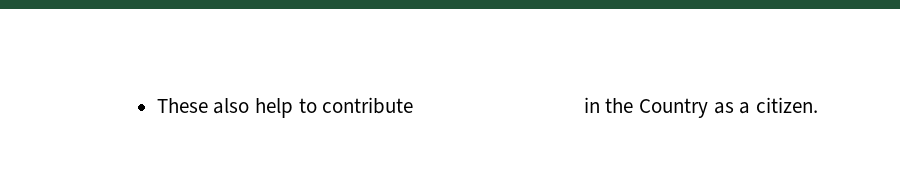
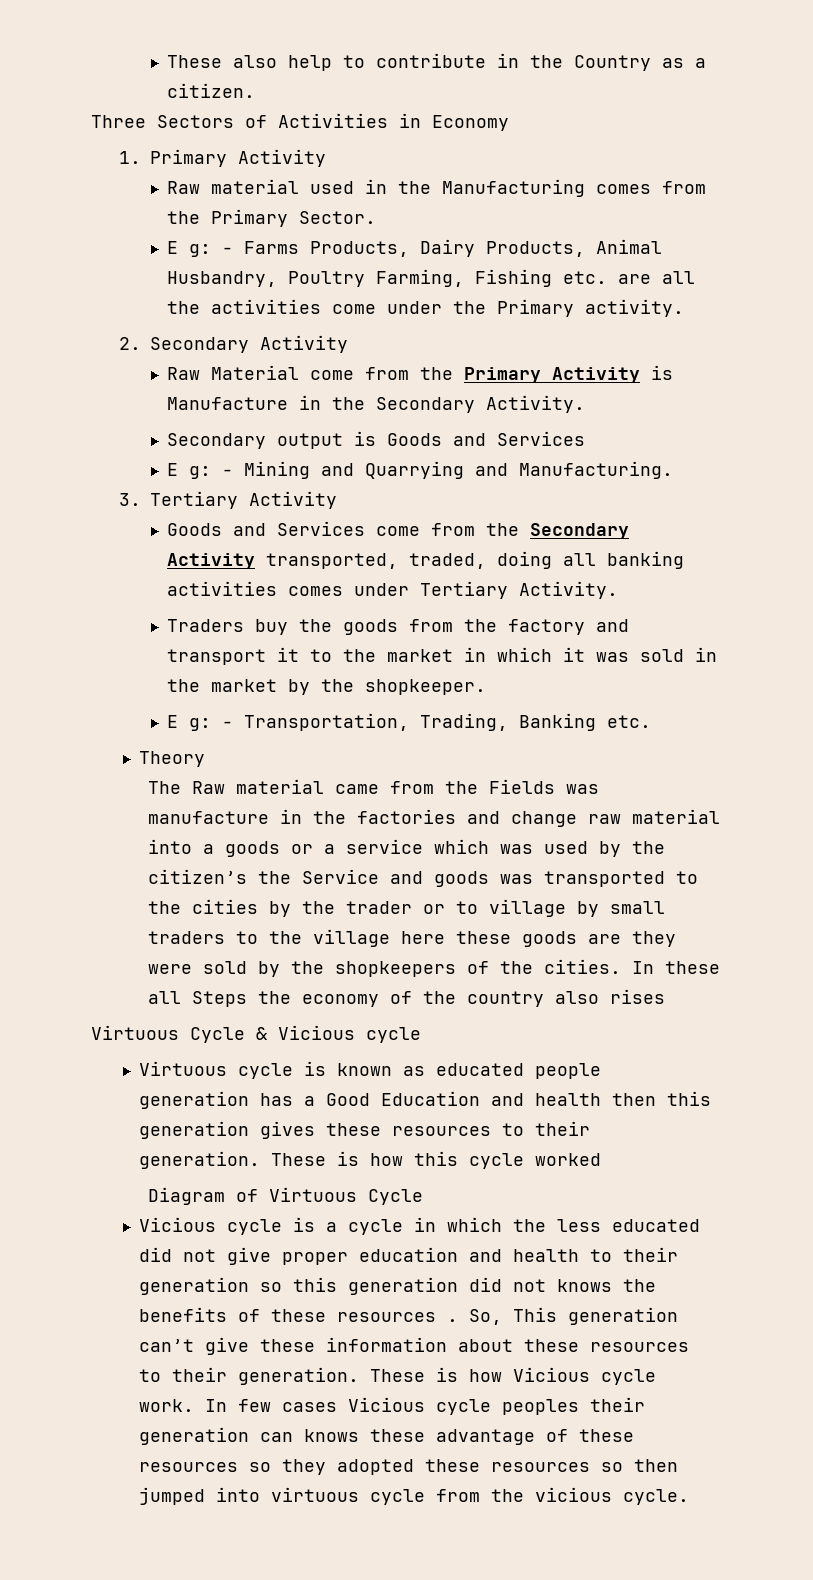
(819, 105) none -> [91,113,509,131] [119,149,327,167] [167,179,707,197] [167,209,377,227] [167,239,663,257] [167,269,696,287] [167,299,685,317] [119,335,349,353] [167,365,674,383] [167,395,586,413] [167,431,586,449] [167,461,674,479] [119,491,338,509] [167,521,630,539] [167,551,685,569] [167,581,619,599] [167,619,630,635] [167,647,718,665] [167,679,487,695] [167,713,652,731] [139,751,206,767] [147,779,599,794] [147,809,720,827] [147,839,665,857] [147,869,698,887] [147,899,665,917] [147,929,676,947] [147,959,720,977] [147,989,665,1007] [91,1025,421,1043] [139,1061,602,1079] [139,1091,712,1109] [139,1121,591,1139] [139,1151,602,1169] [147,1187,423,1205] [139,1217,701,1235] [139,1247,679,1265] [139,1277,657,1295] [139,1307,679,1325] [139,1337,690,1355] [139,1367,657,1385] [139,1397,646,1415] [139,1427,635,1445] [139,1459,679,1475] [139,1487,690,1505] // Three Sectors of Activities in Economy // 1. Primary Activity // Raw material used in the Manufacturing comes from the Primary Sector. // E g: - Farms Products, Dairy Products, Animal Husbandry, Poultry Farming, Fishing etc. are all the activities come under the Primary activity. // 2. Secondary Activity // Raw Material come from the Primary Activity is Manufacture in the Secondary Activity. // Secondary output is Goods and Services // E g: - Mining and Quarrying and Manufacturing. // 3. Tertiary Activity // Goods and Services come from the Secondary Activity transported, traded, doing all banking activities comes under Tertiary Activity. // Traders buy the goods from the factory and transport it to the market in which it was sold in the market by the shopkeeper. // E g: - Transportation, Trading, Banking etc. // Theory // The Raw material came from the Fields was manufacture in the factories and change raw material into a goods or a service which was used by the citizen’s the Service and goods was transported to the cities by the trader or to village by small traders to the village here these goods are they were sold by the shopkeepers of the cities. In these all Steps the economy of the country also rises // Virtuous Cycle & Vicious cycle // Virtuous cycle is known as educated people generation has a Good Education and health then this generation gives these resources to their generation. These is how this cycle worked // Diagram of Virtuous Cycle // Vicious cycle is a cycle in which the less educated did not give proper education and health to their generation so this generation did not knows the benefits of these resources . So, This generation can’t give these information about these resources to their generation. These is how Vicious cycle work. In few cases Vicious cycle peoples their generation can knows these advantage of these resources so they adopted these resources so then jumped into virtuous cycle from the vicious cycle.

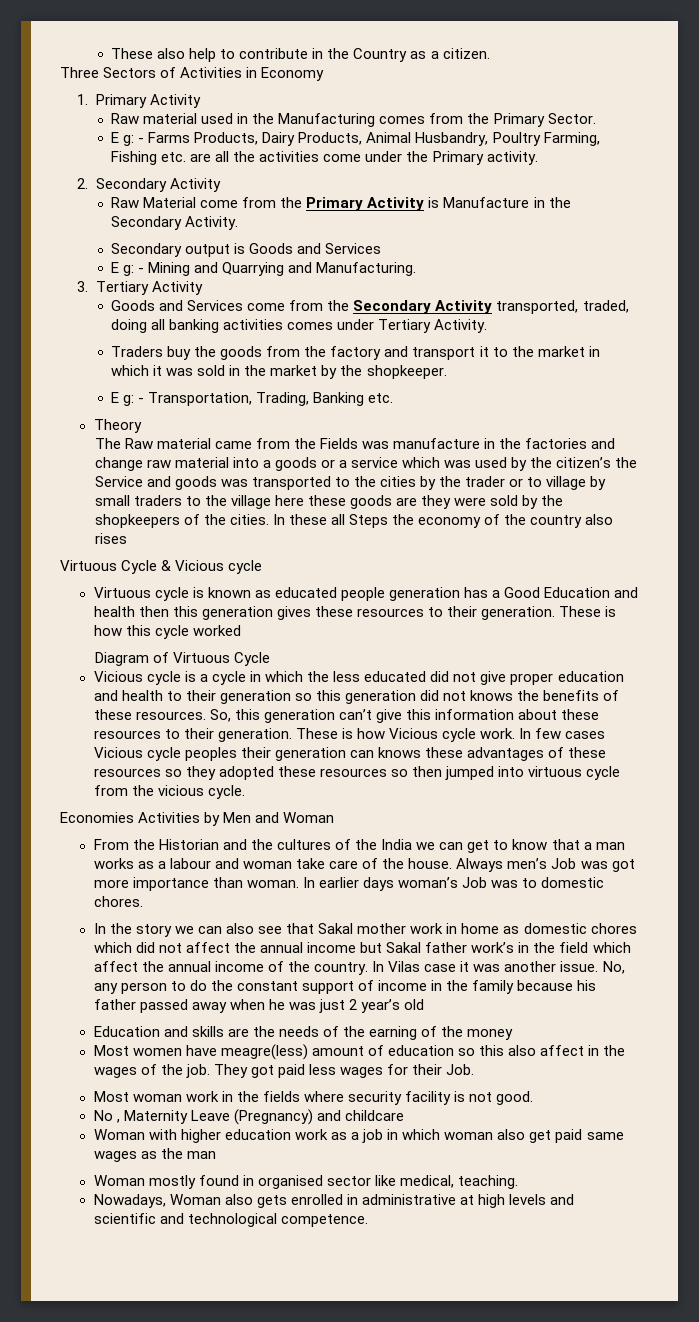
[337,1307,558,1325] resources . So, This -> [135,709,260,722] resources. So, this
[260,1339,316,1352] these -> [406,709,432,720] this
[436,1429,536,1445] advantage -> [467,747,545,761] advantages
(690, 1497) none -> [60,812,335,826] [93,839,625,853] [93,858,635,872] [93,877,605,891] [93,896,143,907] [93,923,637,937] [93,942,631,953] [93,961,625,975] [93,980,597,994] [93,999,425,1013] [93,1026,514,1040] [93,1044,626,1060] [93,1064,475,1078] [93,1091,534,1105] [93,1109,405,1125] [93,1129,624,1143] [93,1148,216,1162] [93,1175,519,1189] [93,1194,575,1208] [93,1213,368,1227] // Economies Activities by Men and Woman // From the Historian and the cultures of the India we can get to know that a man works as a labour and woman take care of the house. Always men’s Job was got more importance than woman. In earlier days woman’s Job was to domestic chores. // In the story we can also see that Sakal mother work in home as domestic chores which did not affect the annual income but Sakal father work’s in the field which affect the annual income of the country. In Vilas case it was another issue. No, any person to do the constant support of income in the family because his father passed away when he was just 2 year’s old // Education and skills are the needs of the earning of the money // Most women have meagre(less) amount of education so this also affect in the wages of the job. They got paid less wages for their Job. // Most woman work in the fields where security facility is not good. // No , Maternity Leave (Pregnancy) and childcare // Woman with higher education work as a job in which woman also get paid same wages as the man // Woman mostly found in organised sector like medical, teaching. // Nowadays, Woman also gets enrolled in administrative at high levels and scientific and technological competence.

